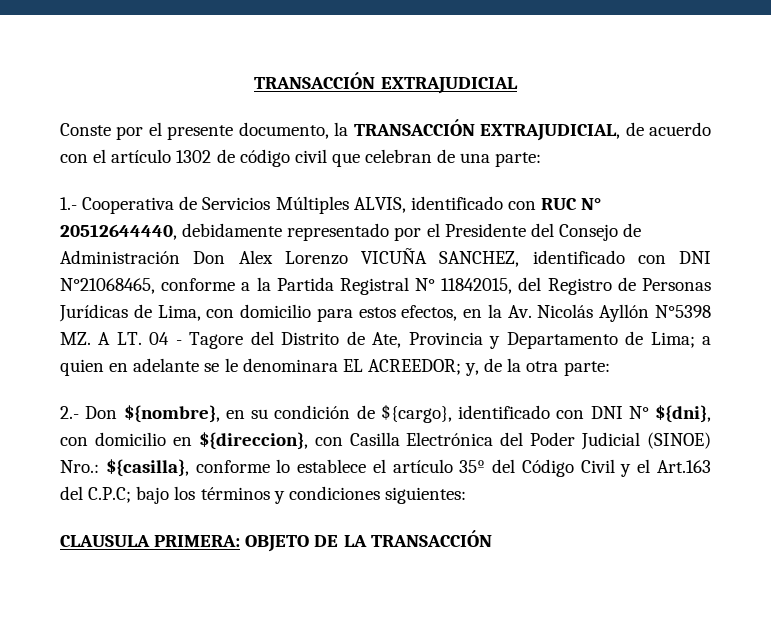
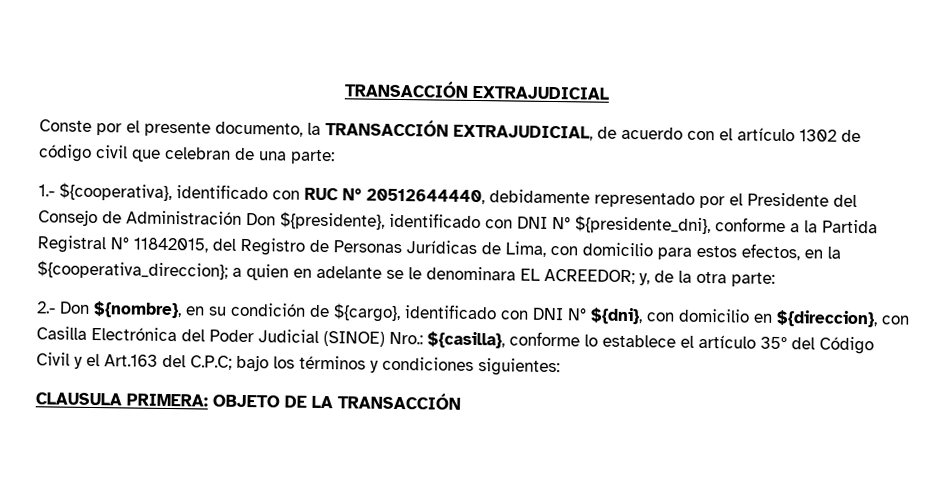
[82,196,406,214] Cooperativa de Servicios Múltiples ALVIS, -> [59,182,172,202] ${cooperativa},
[238,248,711,267] [60,278,155,294] Alex Lorenzo VICUÑA SANCHEZ, identificado con DNI N°21068465, -> [280,211,711,235] ${presidente}, identificado con DNI N° ${presidente_dni},
[507,304,711,322] [60,331,695,349] Av. Nicolás Ayllón N°5398 MZ. A LT. 04 - Tagore del Distrito de Ate, Provincia y Departamento de Lima; -> [37,260,228,280] ${cooperativa_direccion};

